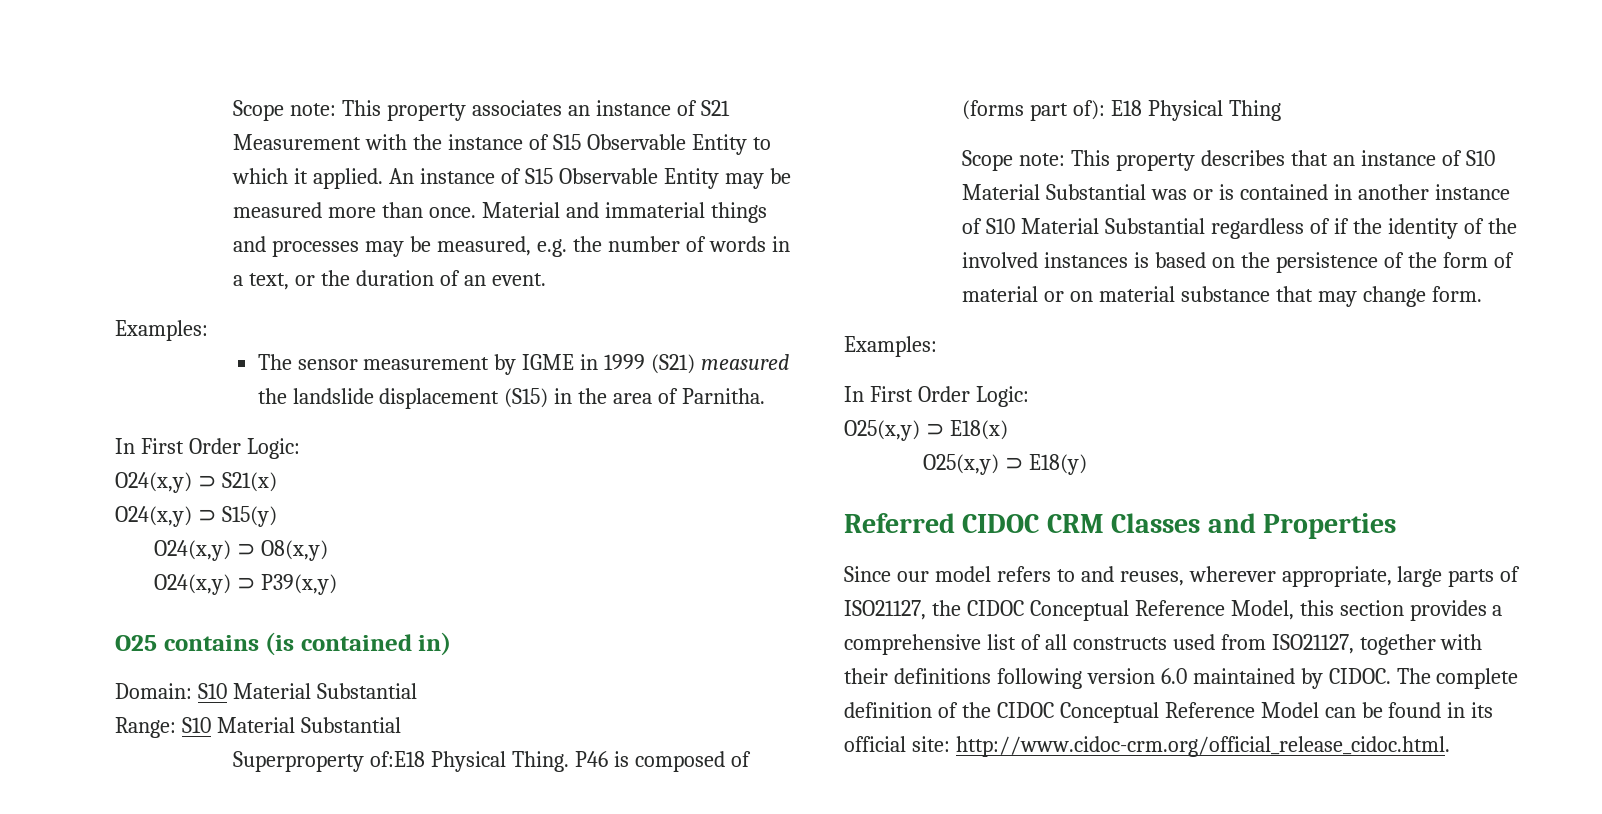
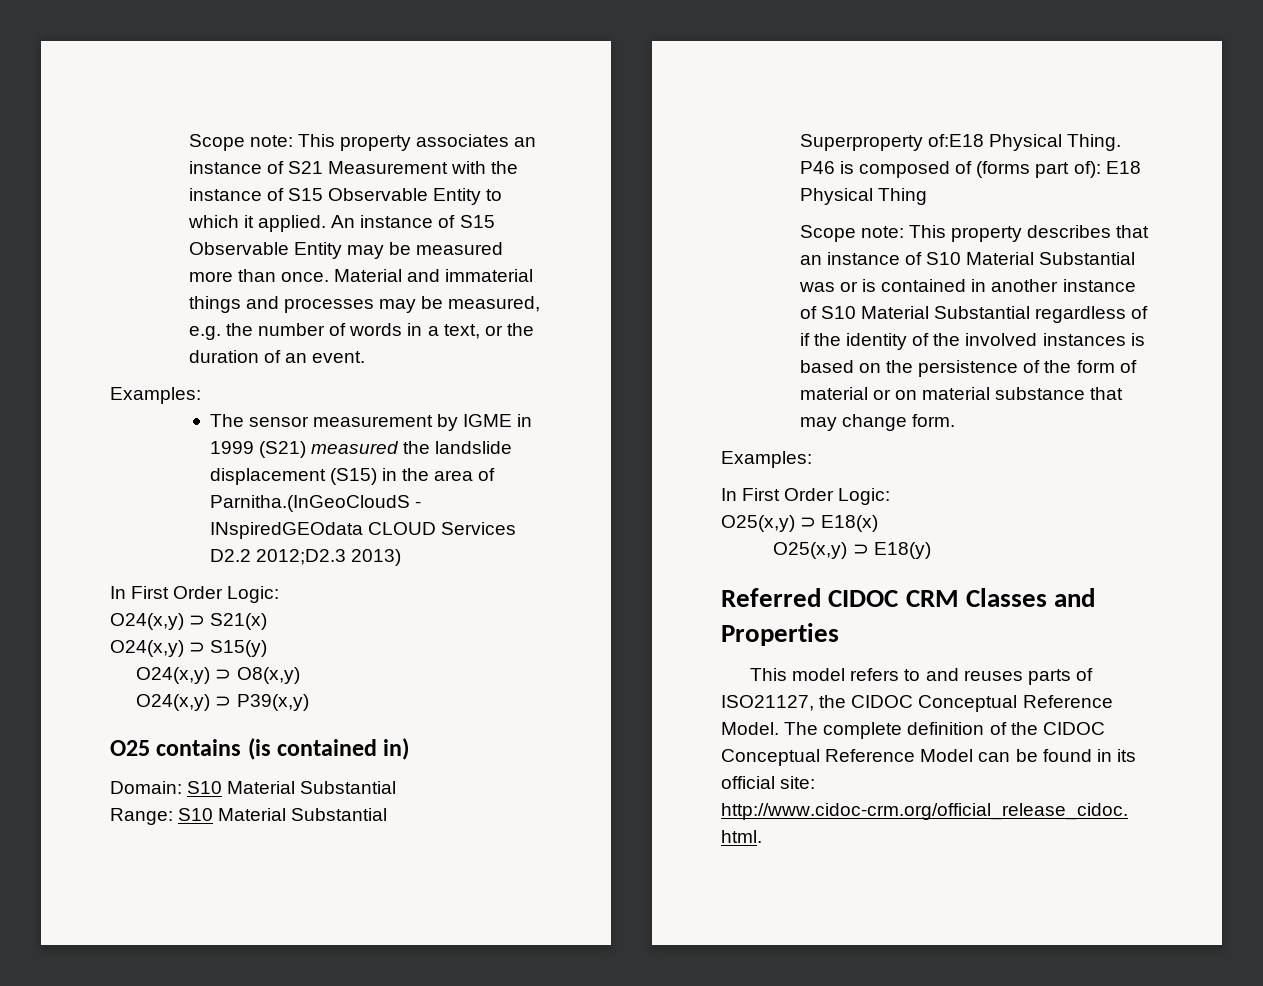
[682,388,766,404] Parnitha. -> [209,495,421,512] [209,522,516,539] [209,549,401,566] Parnitha.(InGeoCloudS - INspiredGEOdata CLOUD Services D2.2 2012;D2.3 2013)
[844,566,929,582] Since our -> [750,668,788,681] This
[1119,566,1443,587] reuses, wherever appropriate, large -> [963,670,1023,681] reuses
[1230,600,1503,621] [844,634,1483,655] [844,668,1391,689] Model, this section provides a comprehensive list of all constructs used from ISO21127, together with their definitions following version 6.0 maintained by CIDOC. -> [721,722,779,735] Model.

